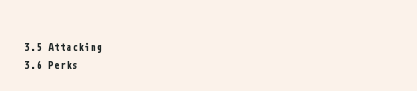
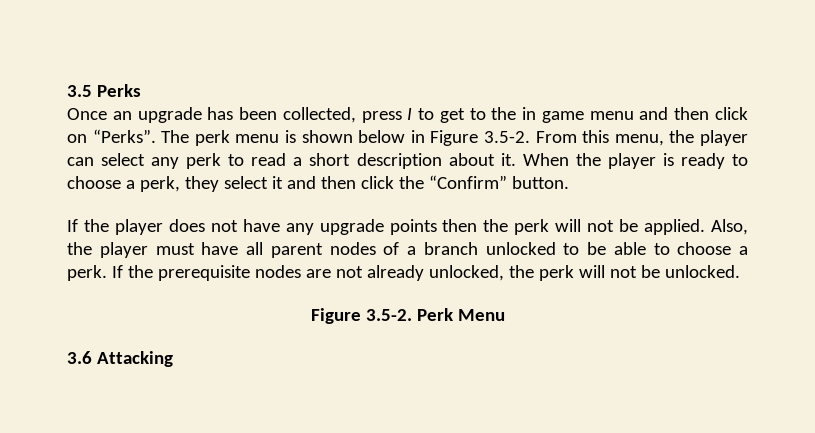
[48,42,102,53] Attacking -> [96,84,141,97] [67,107,748,123] [67,129,749,146] [67,153,748,169] [67,175,569,192] [67,219,748,235] [67,242,748,258] [67,265,740,281] [310,308,505,324] Perks // Once an upgrade has been collected, press I to get to the in game menu and then click on “Perks”. The perk menu is shown below in Figure 3.5-2. From this menu, the player can select any perk to read a short description about it. When the player is ready to choose a perk, they select it and then click the “Confirm” button. // If the player does not have any upgrade points then the perk will not be applied. Also, the player must have all parent nodes of a branch unlocked to be able to choose a perk. If the prerequisite nodes are not already unlocked, the perk will not be unlocked. // Figure 3.5-2. Perk Menu
[48,61,78,69] Perks -> [96,351,173,367] Attacking

